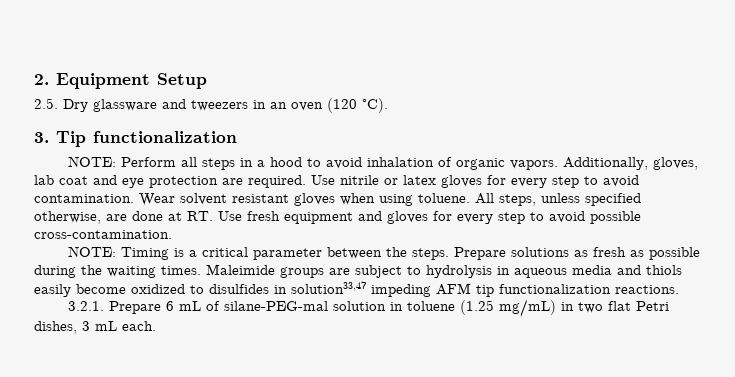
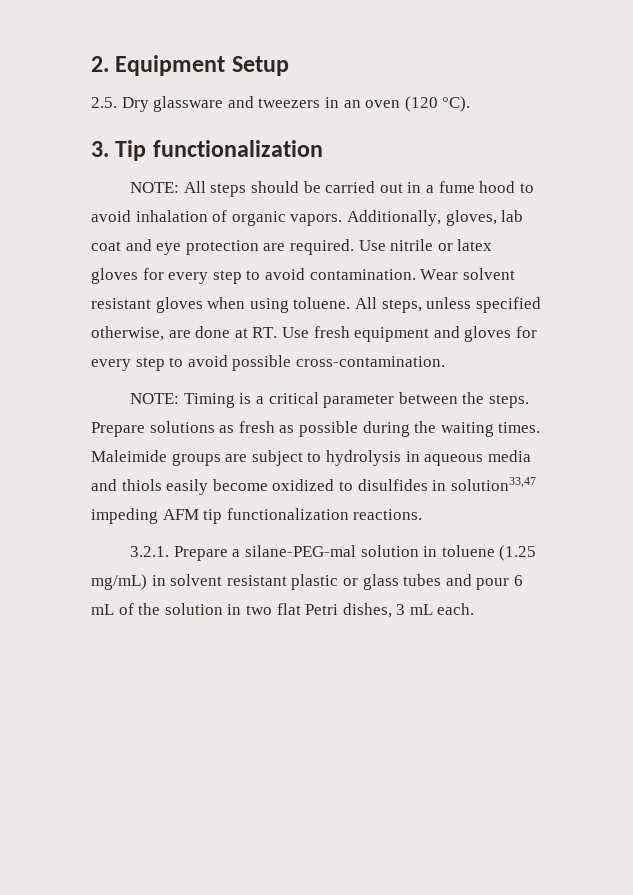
[121,157,236,170] Perform all steps -> [183,181,403,197] All steps should be carried out
(266, 163) none -> [438,181,475,193] fume
[166,301,221,311] 6 mL of -> [232,549,241,557] a
(575, 306) none -> [170,574,523,590] [91,603,242,615] solvent resistant plastic or glass tubes and pour 6 mL of the solution in

